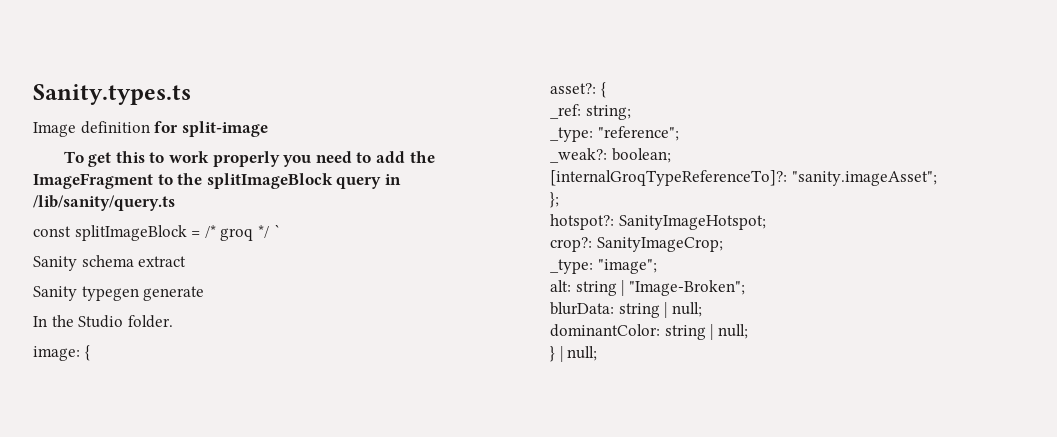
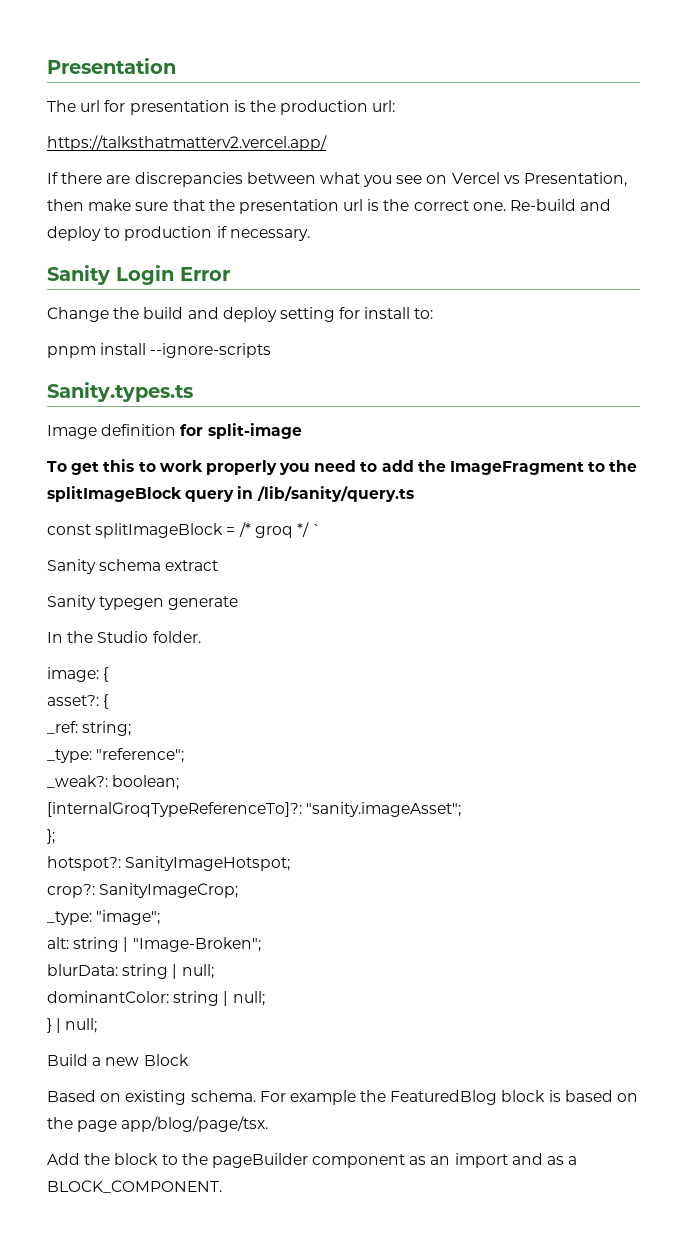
(33, 94) none -> [47,58,176,74] [47,100,396,115] [47,135,327,151] [47,172,628,187] [47,199,612,214] [47,226,310,241] [47,265,230,285] [47,307,434,322] [47,343,272,358] Presentation // The url for presentation is the production url: // https://talksthatmatterv2.vercel.app/ // If there are discrepancies between what you see on Vercel vs Presentation, then make sure that the presentation url is the correct one. Re-build and deploy to production if necessary. // Sanity Login Error // Change the build and deploy setting for install to: // pnpm install --ignore-scripts //
(598, 353) none -> [47,1054,189,1066] [47,1090,639,1105] [47,1116,269,1132] [47,1153,578,1168] [47,1180,222,1193] // Build a new Block // Based on existing schema. For example the FeaturedBlog block is based on the page app/blog/page/tsx. // Add the block to the pageBuilder component as an import and as a BLOCK_COMPONENT.

